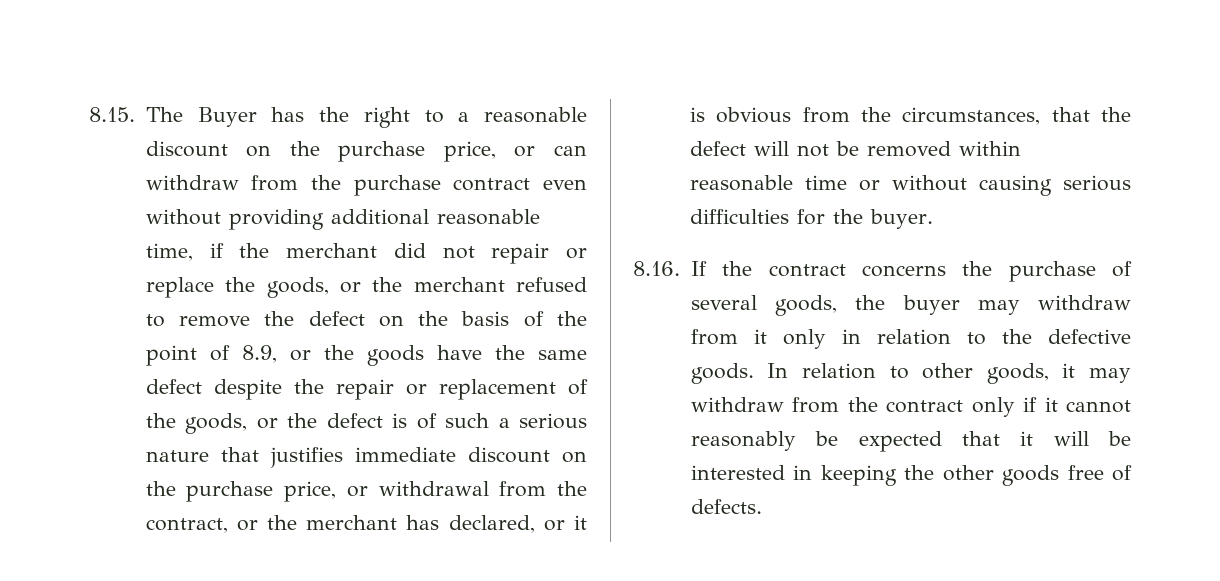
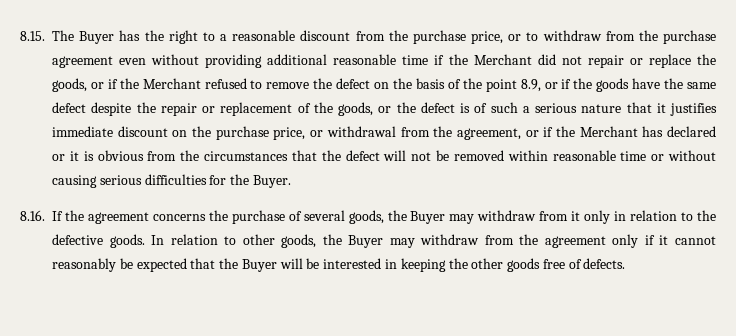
[246,141,587,162] on the purchase price, or can -> [355,30,539,44] from the purchase price, or to
[453,178,531,191] contract -> [52,56,113,68] agreement
[145,243,377,261] time, if the merchant -> [402,54,532,65] time if the Merchant
[372,277,505,292] the merchant -> [107,78,201,89] if the Merchant
[209,345,230,361] of -> (517, 85) none
(311, 355) none -> [561,79,572,89] if
(259, 454) none -> [656,103,666,113] it
[145,515,535,533] contract, or the merchant has declared, -> [456,126,716,140] agreement, or if the Merchant has declared
[902,107,1041,125] circumstances, -> [204,151,288,161] circumstances
[869,209,933,229] buyer. -> [252,175,291,188] Buyer.
[768,264,846,277] contract -> [87,212,149,224] agreement
[902,295,960,315] buyer -> [410,211,446,224] Buyer
[1062,363,1076,378] it -> [322,234,384,248] the Buyer
[886,400,964,413] contract -> [544,236,606,248] agreement
[1020,431,1034,446] it -> [219,258,277,272] the Buyer

